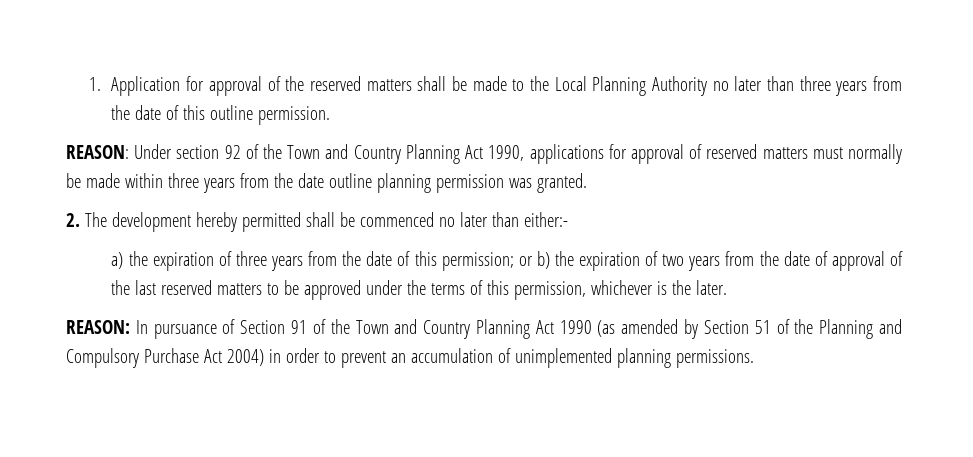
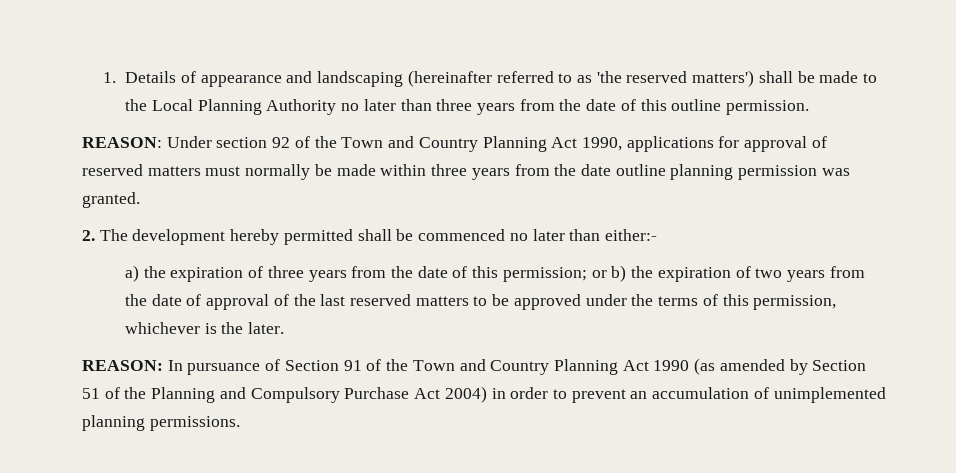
[111,76,412,96] Application for approval of the reserved matters -> [125,70,755,87] Details of appearance and landscaping (hereinafter referred to as 'the reserved matters')

